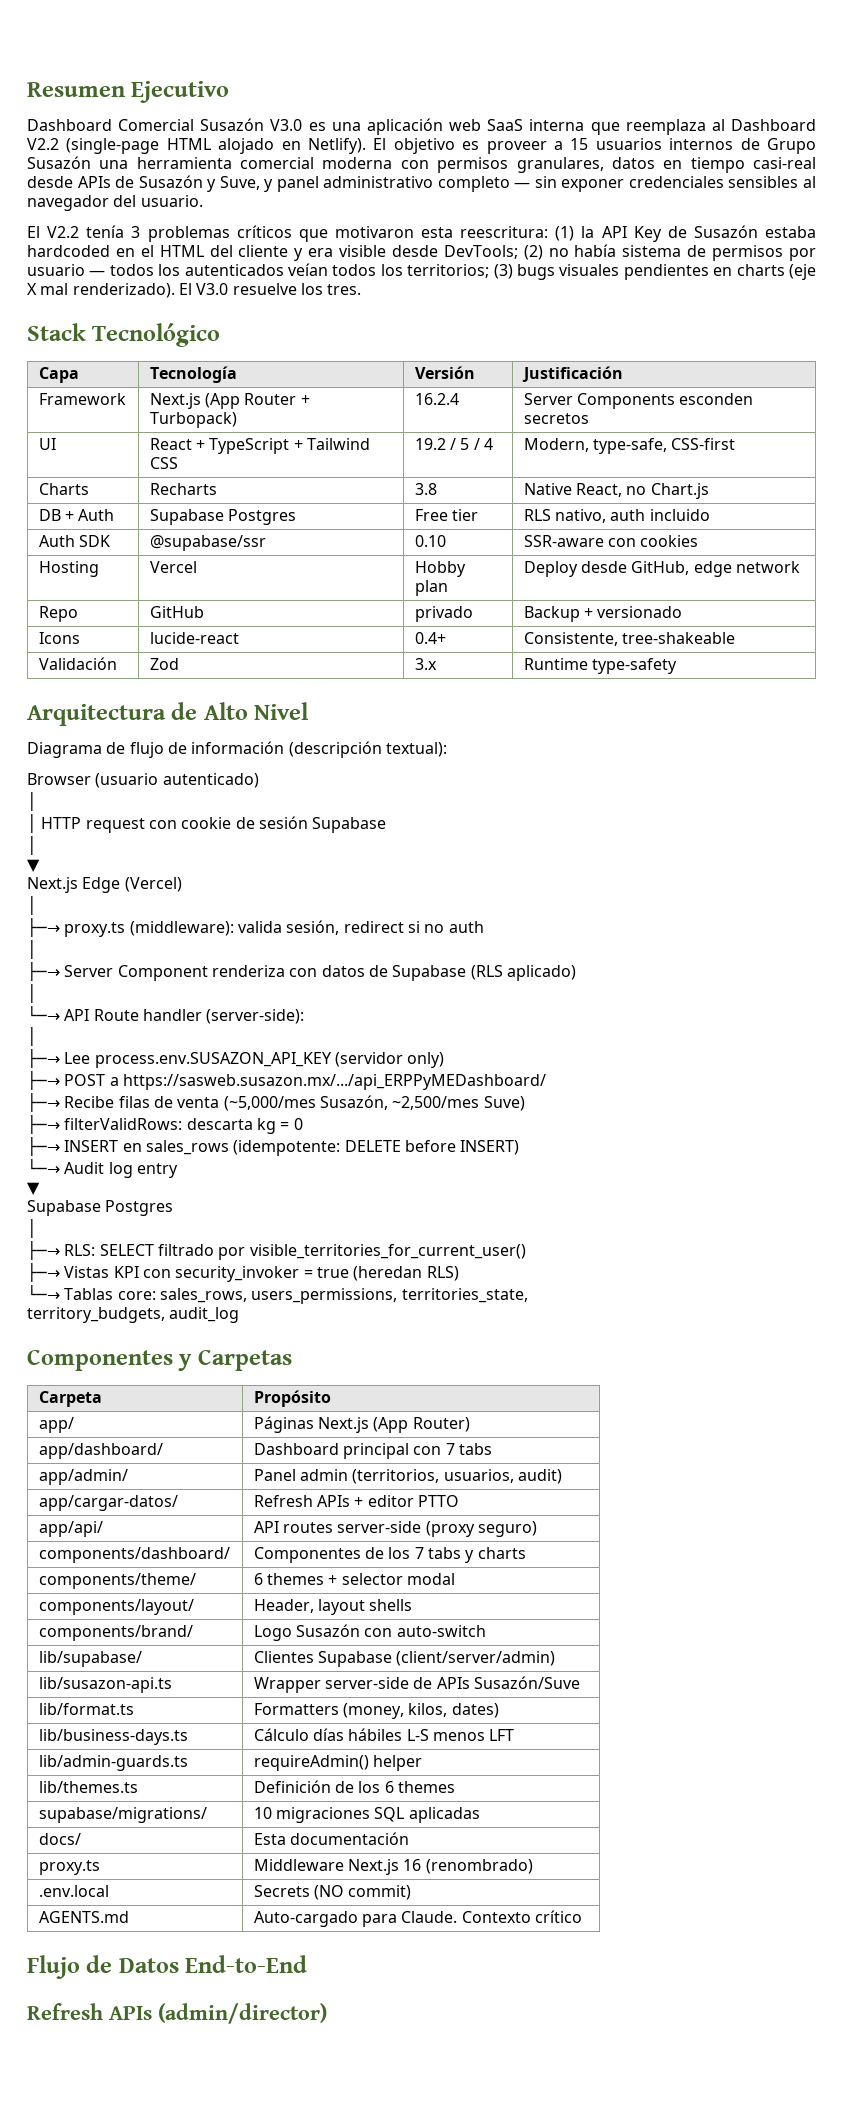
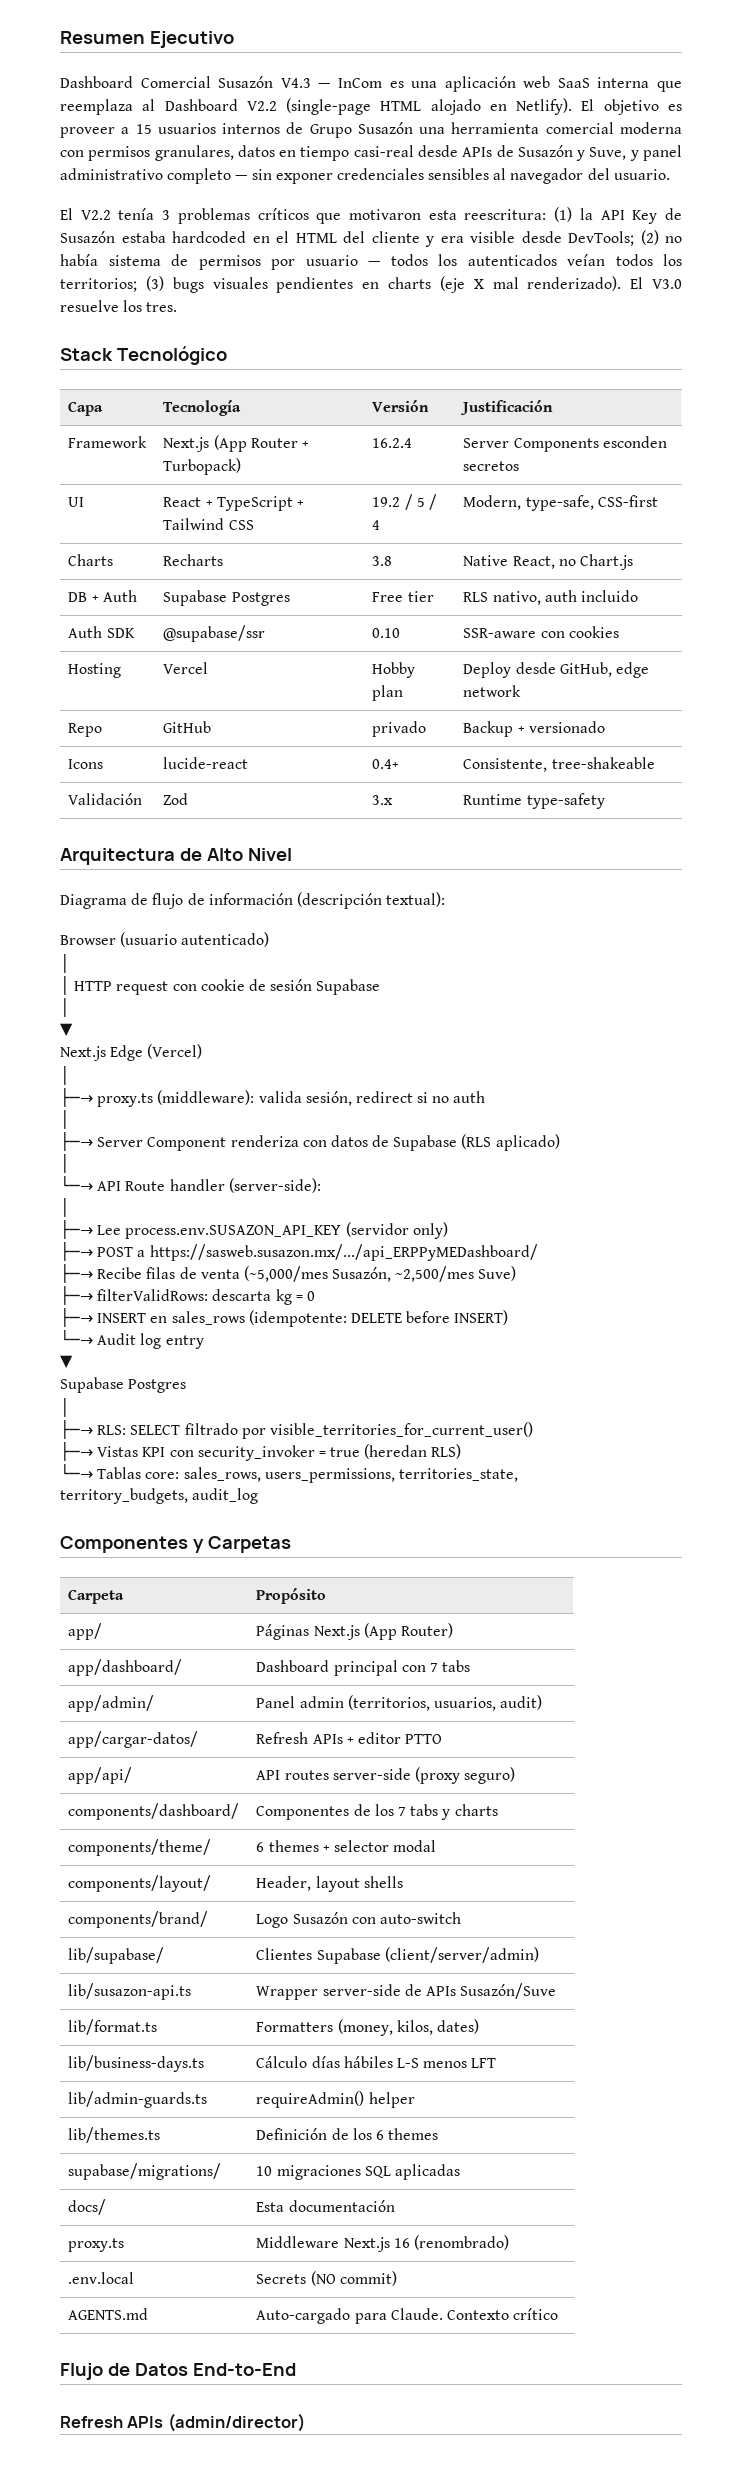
[270,119,303,131] V3.0 -> [280,78,382,88] V4.3 — InCom

